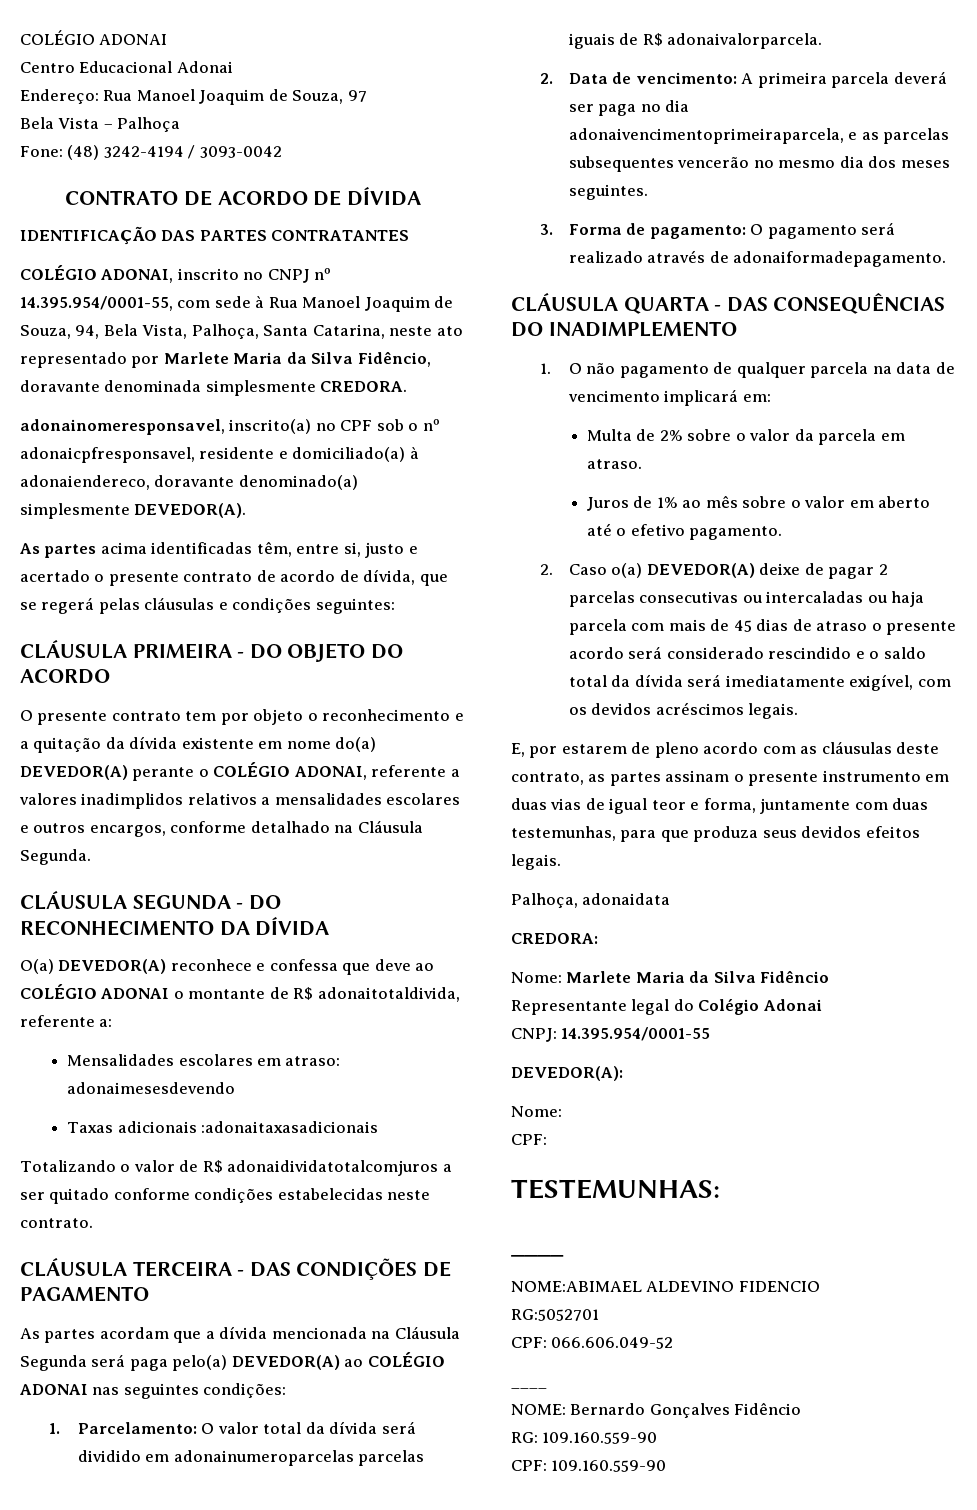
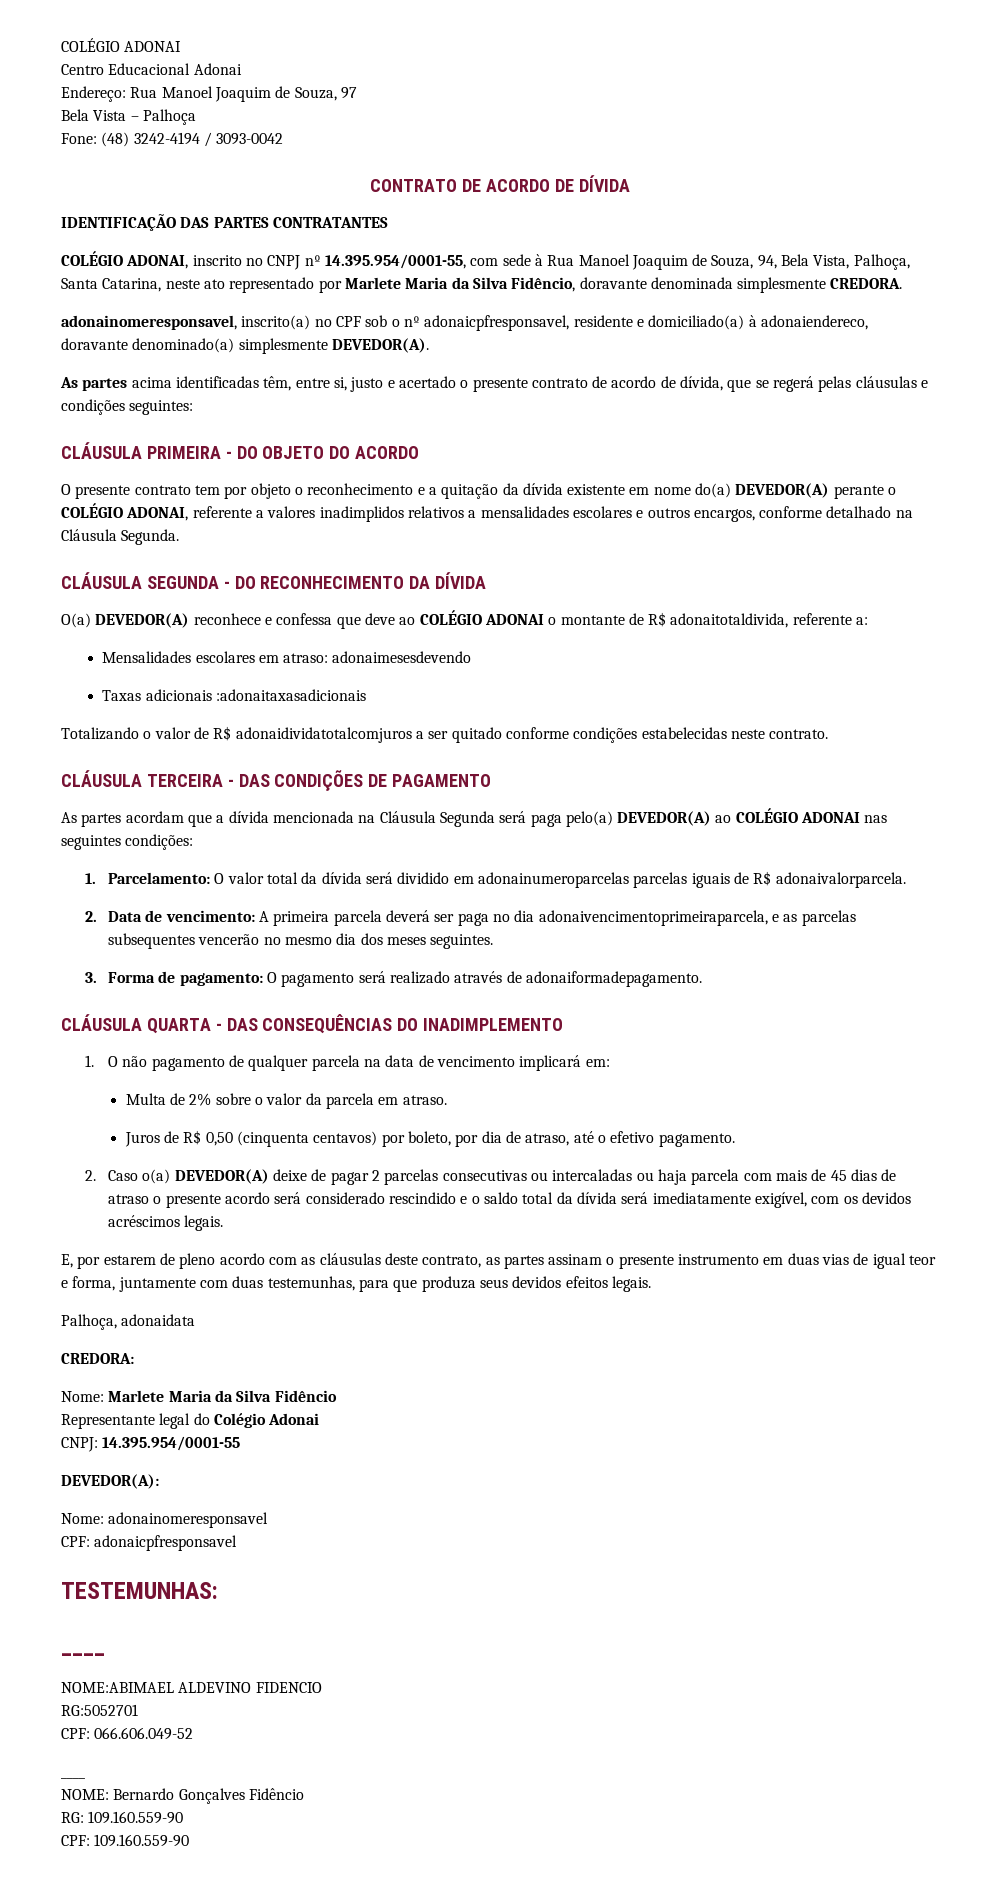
[656,495,931,508] 1% ao mês sobre o valor em aberto -> [183,1130,570,1147] R$ 0,50 (cinquenta centavos) por boleto, por dia de atraso,
[511,1134,547,1145] // CPF: -> [108,1512,269,1528] [61,1535,238,1551] adonainomeresponsavel // CPF: adonaicpfresponsavel

